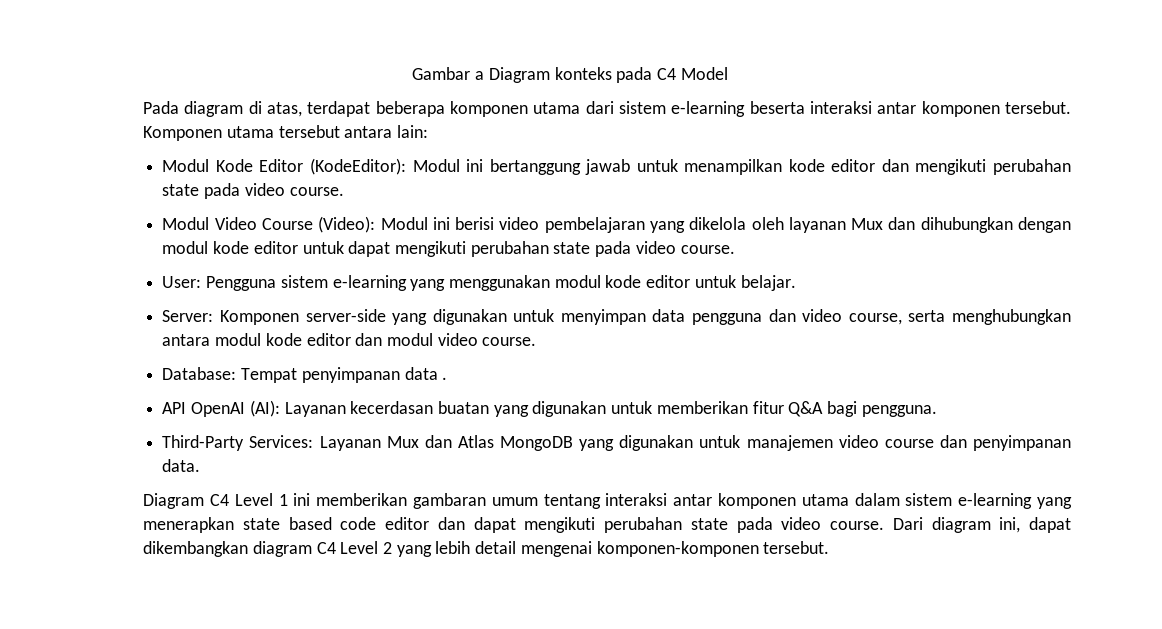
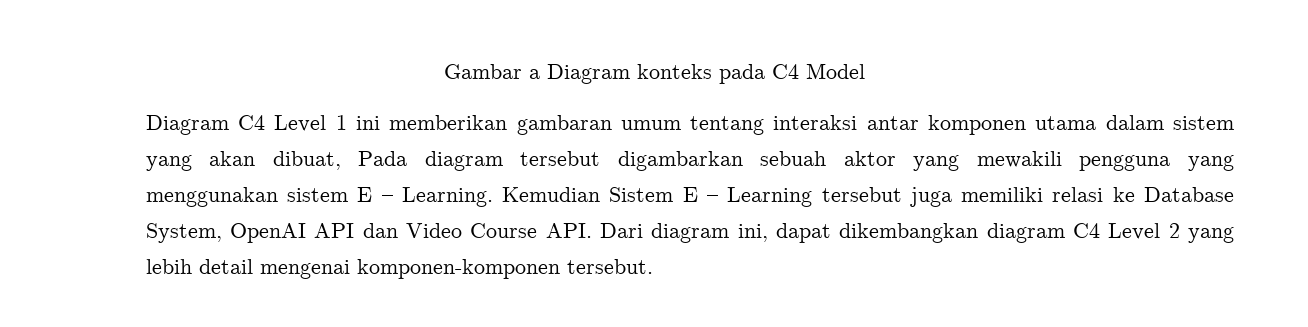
[143,101,1072,117] [143,125,428,141] [162,158,1071,175] [162,183,344,199] [162,216,1071,233] [162,241,735,257] [162,275,796,291] [162,309,1071,325] [162,333,537,346] [162,367,448,383] [162,400,937,417] [162,435,1071,451] [162,459,201,472] // Pada diagram di atas, terdapat beberapa komponen utama dari sistem e-learning beserta interaksi antar komponen tersebut. Komponen utama tersebut antara lain: // Modul Kode Editor (KodeEditor): Modul ini bertanggung jawab untuk menampilkan kode editor dan mengikuti perubahan state pada video course. // Modul Video Course (Video): Modul ini berisi video pembelajaran yang dikelola oleh layanan Mux dan dihubungkan dengan modul kode editor untuk dapat mengikuti perubahan state pada video course. // User: Pengguna sistem e-learning yang menggunakan modul kode editor untuk belajar. // Server: Komponen server-side yang digunakan untuk menyimpan data pengguna dan video course, serta menghubungkan antara modul kode editor dan modul video course. // Database: Tempat penyimpanan data . // API OpenAI (AI): Layanan kecerdasan buatan yang digunakan untuk memberikan fitur Q&A bagi pengguna. // Third-Party Services: Layanan Mux dan Atlas MongoDB yang digunakan untuk manajemen video course dan penyimpanan data. -> (865, 71) none
[958,493,1072,509] [143,517,885,533] e-learning yang menerapkan state based code editor dan dapat mengikuti perubahan state pada video course. -> [145,151,1234,171] [145,187,1234,207] [145,223,592,243] yang akan dibuat, Pada diagram tersebut digambarkan sebuah aktor yang mewakili pengguna yang menggunakan sistem E – Learning. Kemudian Sistem E – Learning tersebut juga memiliki relasi ke Database System, OpenAI API dan Video Course API.

